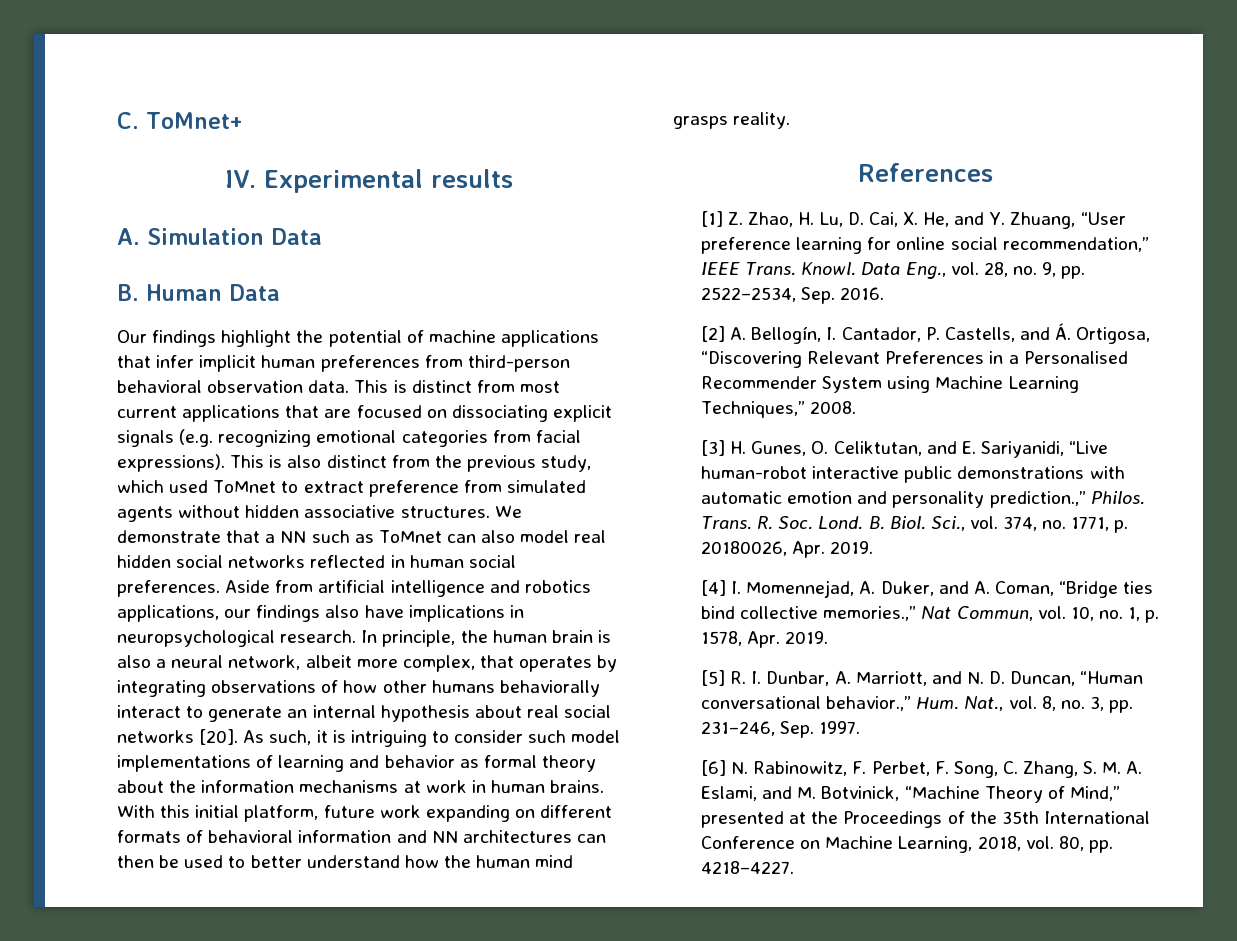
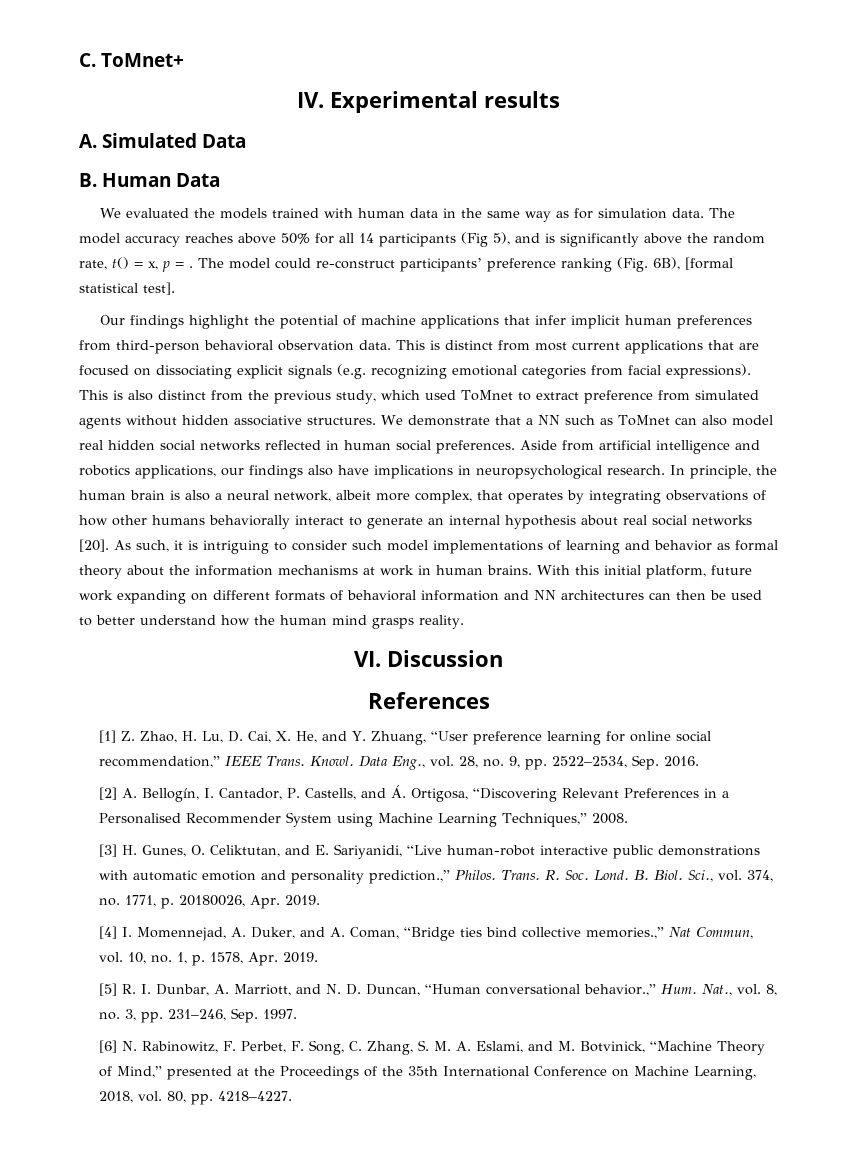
[147,228,264,245] Simulation -> [102,133,198,148] Simulated
(280, 292) none -> [99,208,736,222] [79,232,765,247] [79,257,733,272] [79,282,175,295] // We evaluated the models trained with human data in the same way as for simulation data. The model accuracy reaches above 50% for all 14 participants (Fig 5), and is significantly above the random rate, t() = x, p = . The model could re-construct participants’ preference ranking (Fig. 6B), [formal statistical test].
(791, 120) none -> [354,650,503,667] // VI. Discussion

